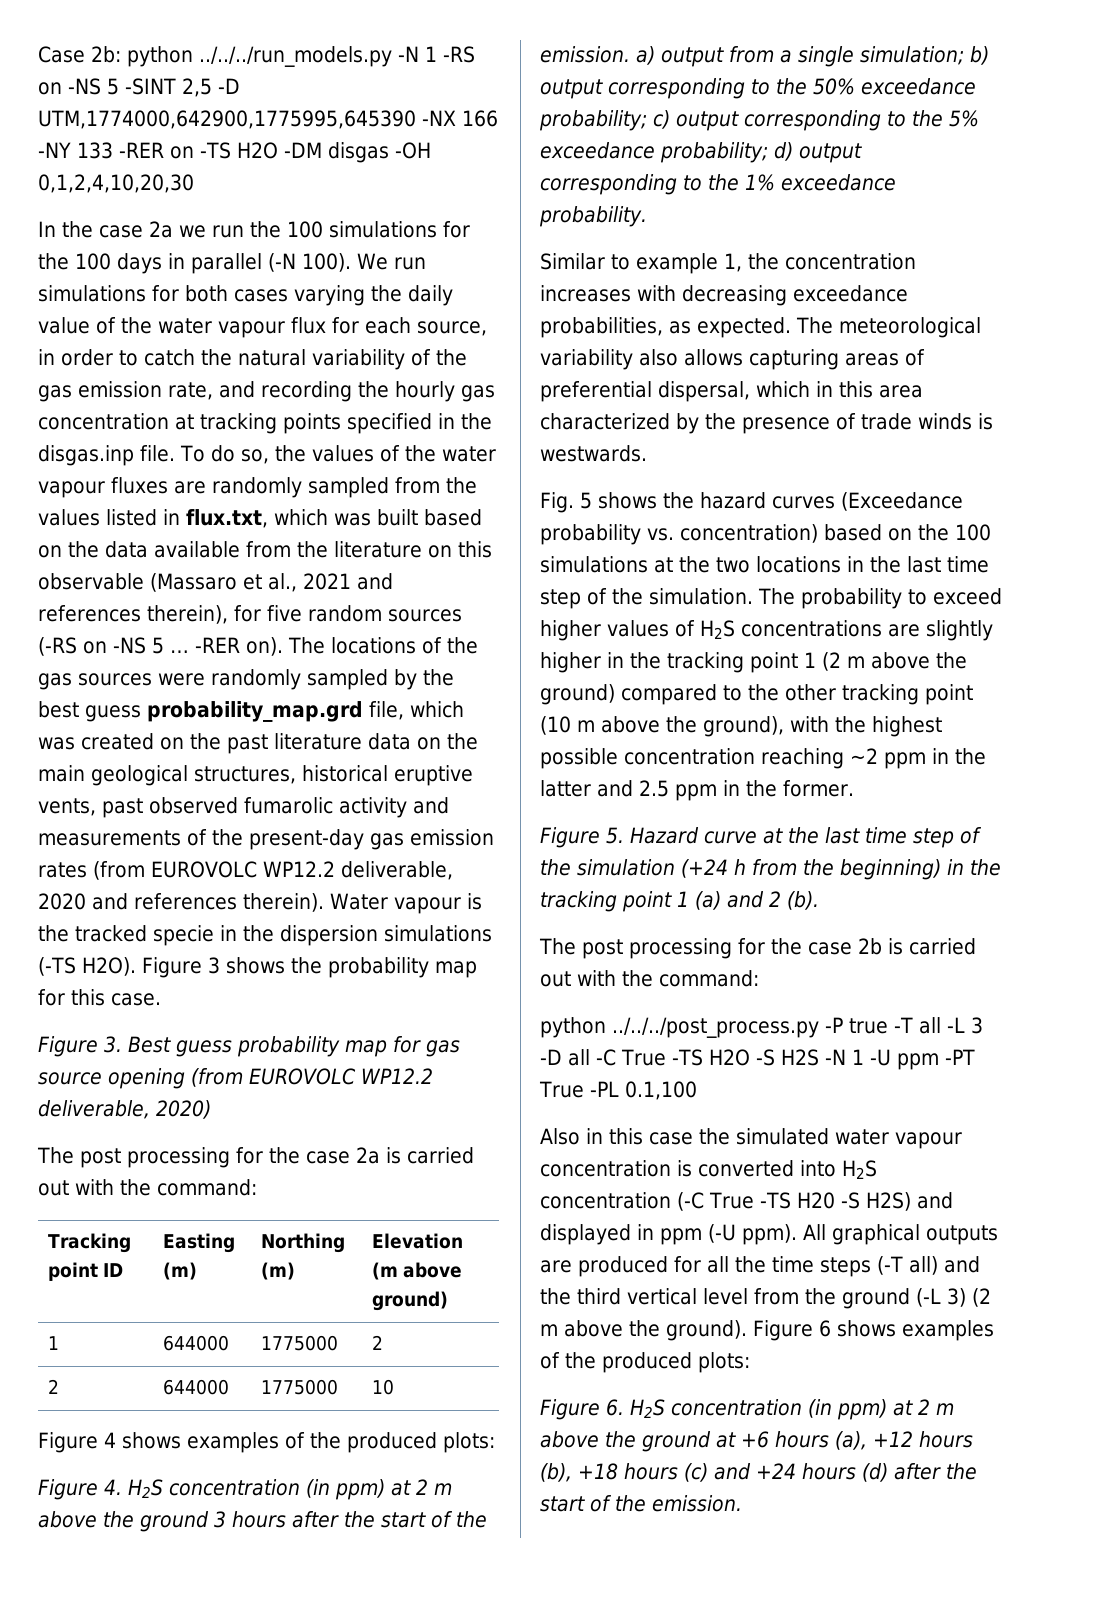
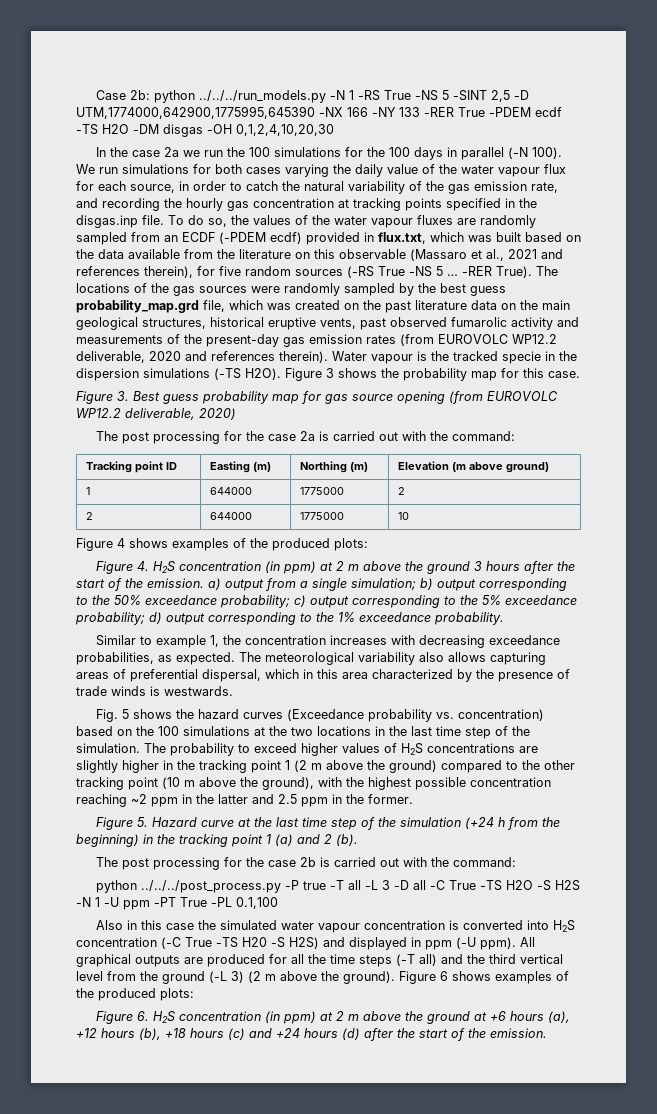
[38,82,62,95] on -> [383,90,411,100] True
[170,146,194,159] on -> [458,107,562,117] True -PDEM ecdf
[445,477,477,494] [38,509,157,526] the values listed -> [164,232,360,245] an ECDF (-PDEM ecdf) provided
[83,641,107,654] on -> [378,266,405,276] True
[246,637,283,656] on). -> [496,266,532,278] True).

